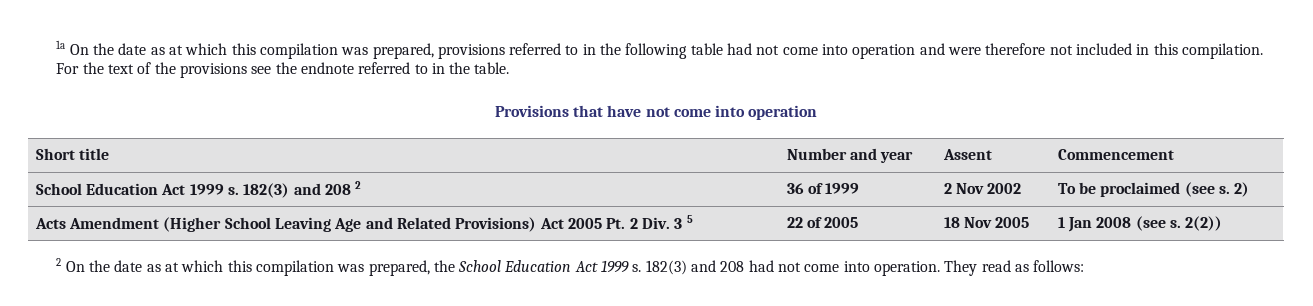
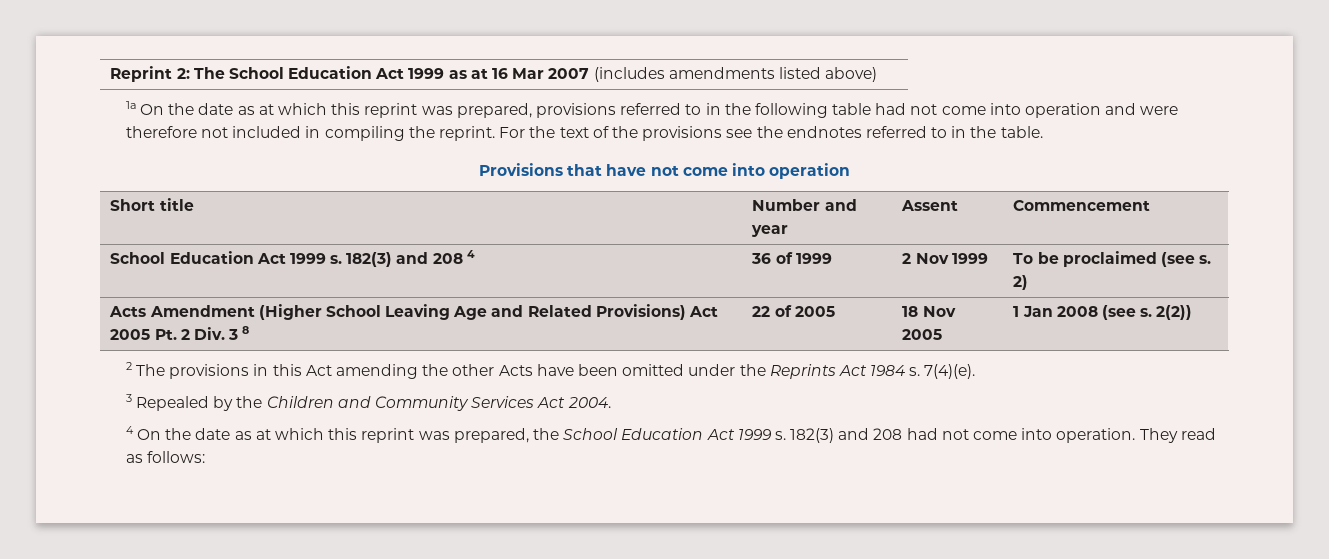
(56, 44) none -> [110,66,878,82] Reprint 2: The School Education Act 1999 as at 16 Mar 2007 (includes amendments listed above) //
[259,43,338,59] compilation -> [364,103,418,118] reprint
[1153,43,1263,59] this compilation. -> [324,126,496,141] compiling the reprint.
[300,62,354,74] endnote -> [786,126,862,138] endnotes
[355,181,362,189] 2 -> [466,250,475,258] 4
[987,183,1022,194] 2002 -> [951,253,988,264] 1999
[686,215,693,223] 5 -> [242,326,250,334] 8
[65,260,334,276] On the date as at which this compilation -> [136,364,976,379] [125,394,611,411] [125,426,415,443] The provisions in this Act amending the other Acts have been omitted under the Reprints Act 1984 s. 7(4)(e). // 3 Repealed by the Children and Community Services Act 2004. // 4 On the date as at which this reprint

